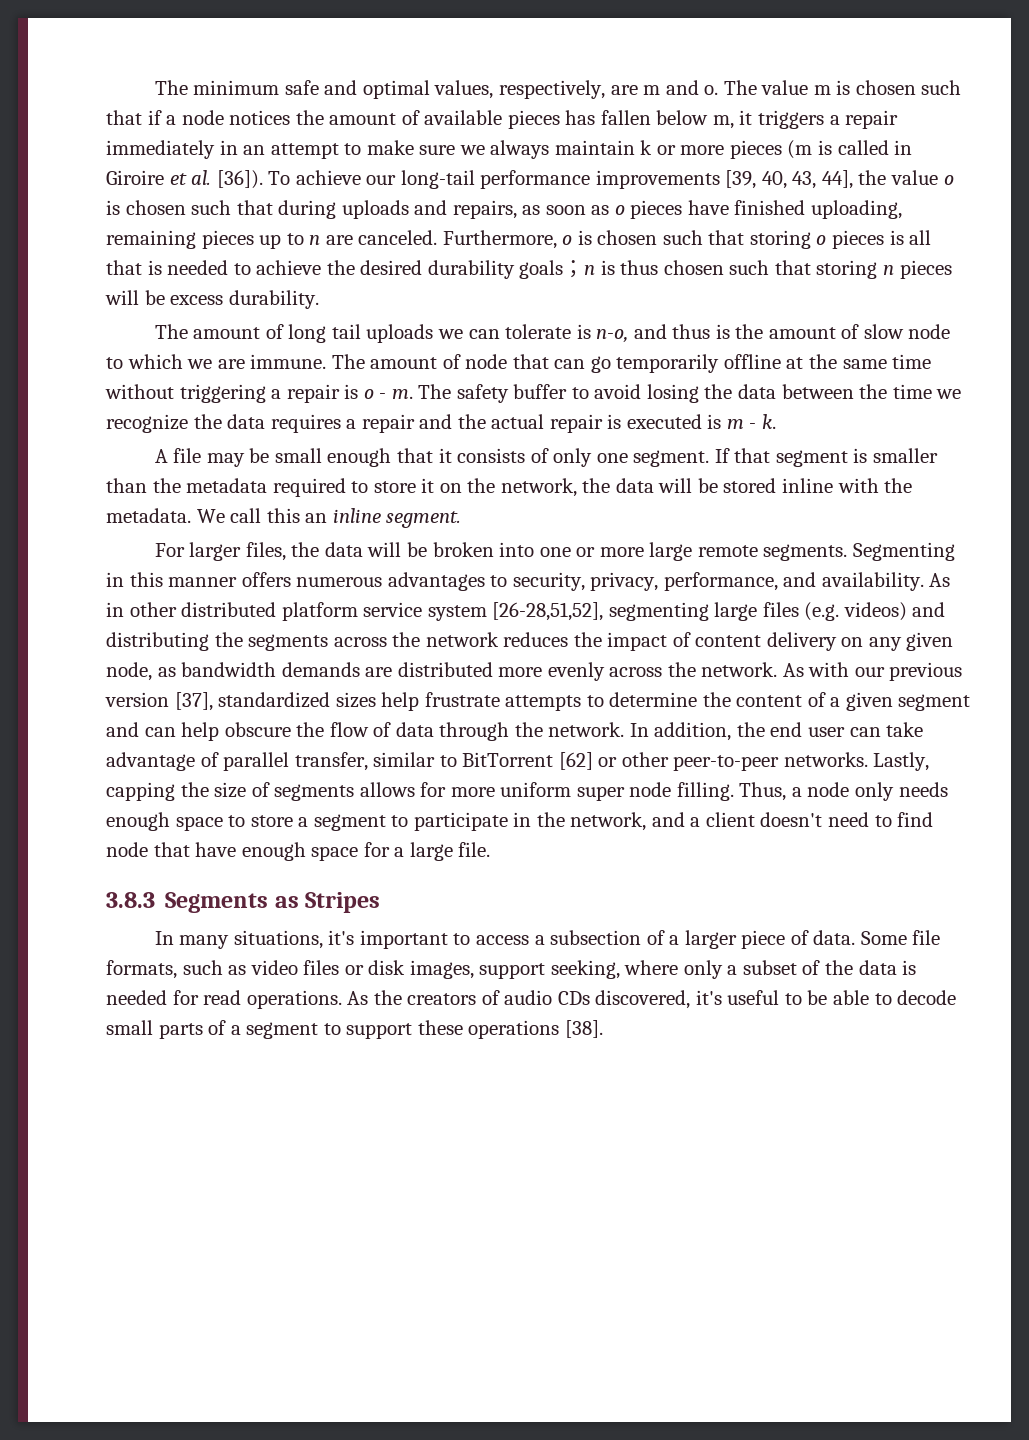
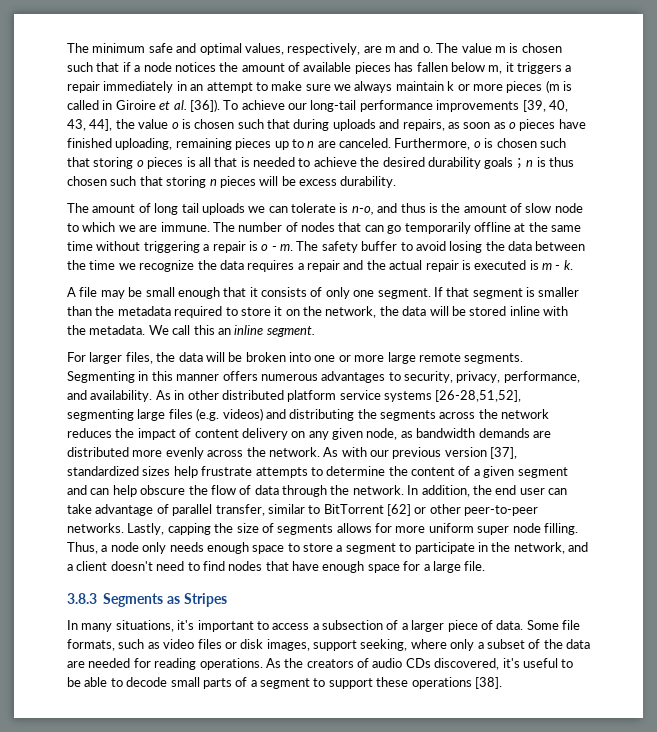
[370,354,508,369] amount of node -> [238,222,335,232] number of nodes
[427,605,487,621] system -> [384,391,432,402] systems
[106,842,148,857] node -> [228,561,263,571] nodes
[902,960,917,975] is -> [67,661,85,668] are
[203,990,242,1005] read -> [154,658,197,670] reading

